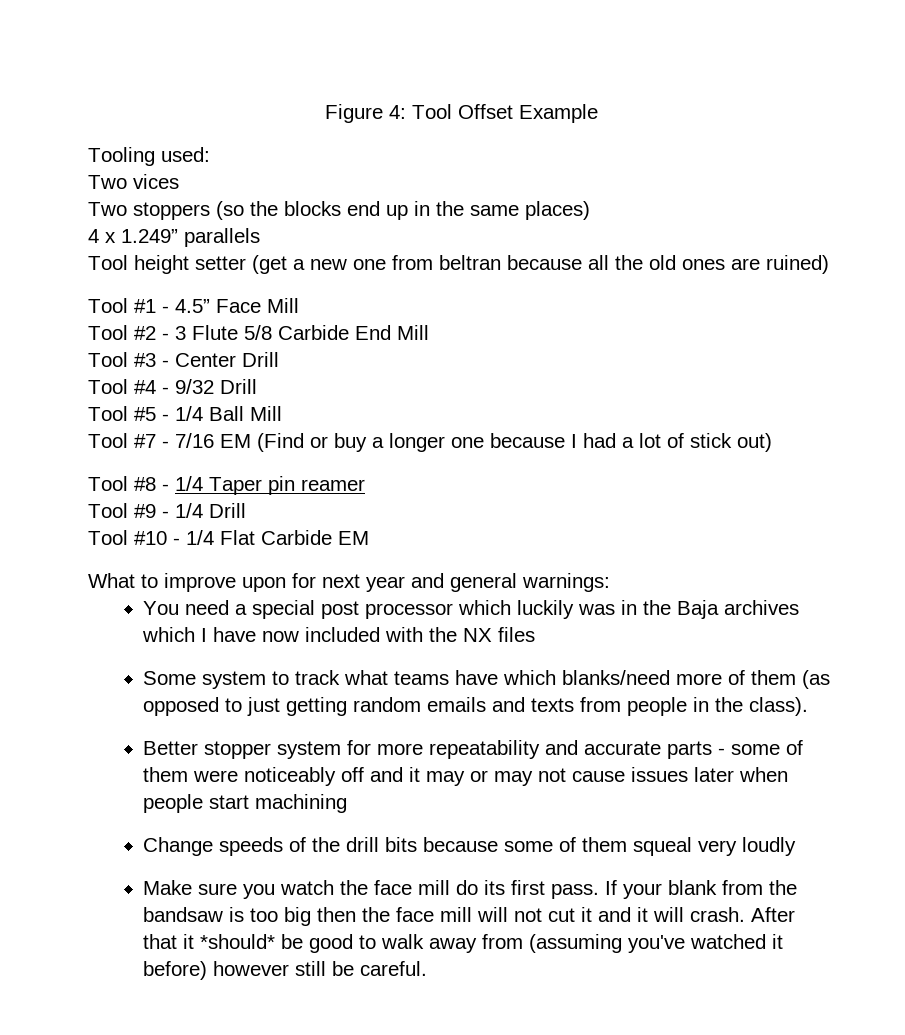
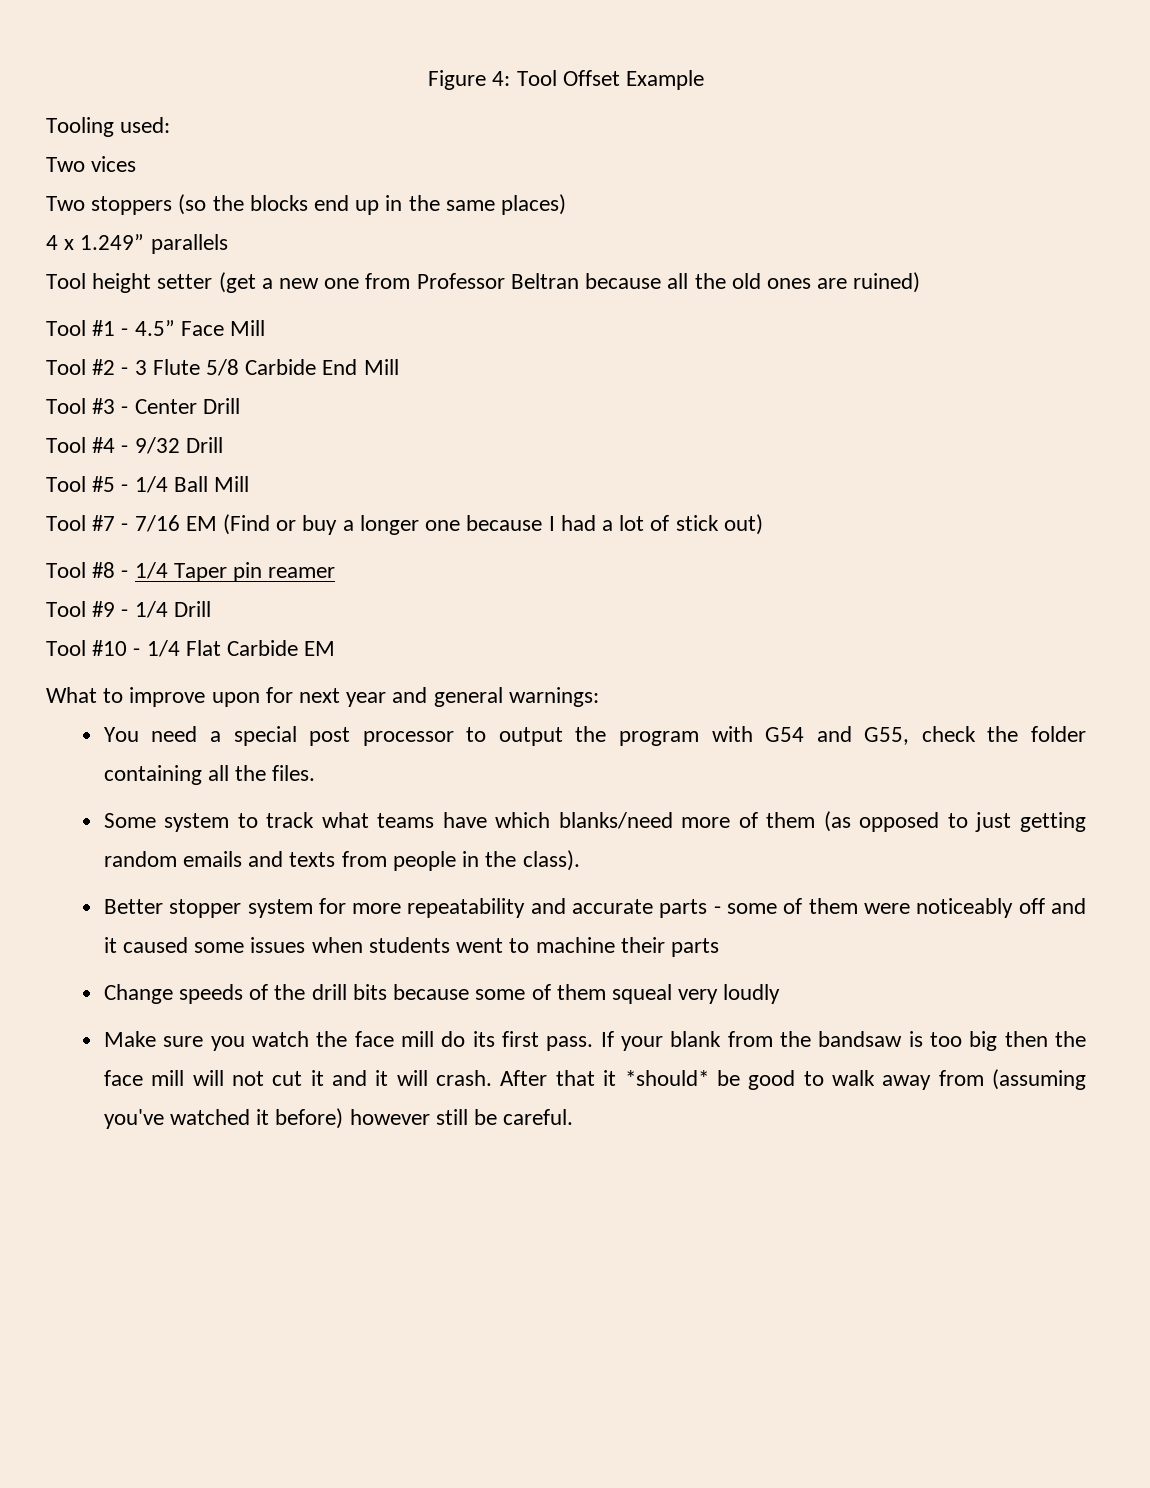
[439,255,501,270] beltran -> [416,273,579,289] Professor Beltran
[458,600,800,619] [142,627,536,642] which luckily was in the Baja archives which I have now included with the NX files -> [466,726,1086,746] [103,765,316,785] to output the program with G54 and G55, check the folder containing all the files.
[426,767,789,786] [143,794,348,813] may or may not cause issues later when people start machining -> [123,937,719,957] caused some issues when students went to machine their parts

